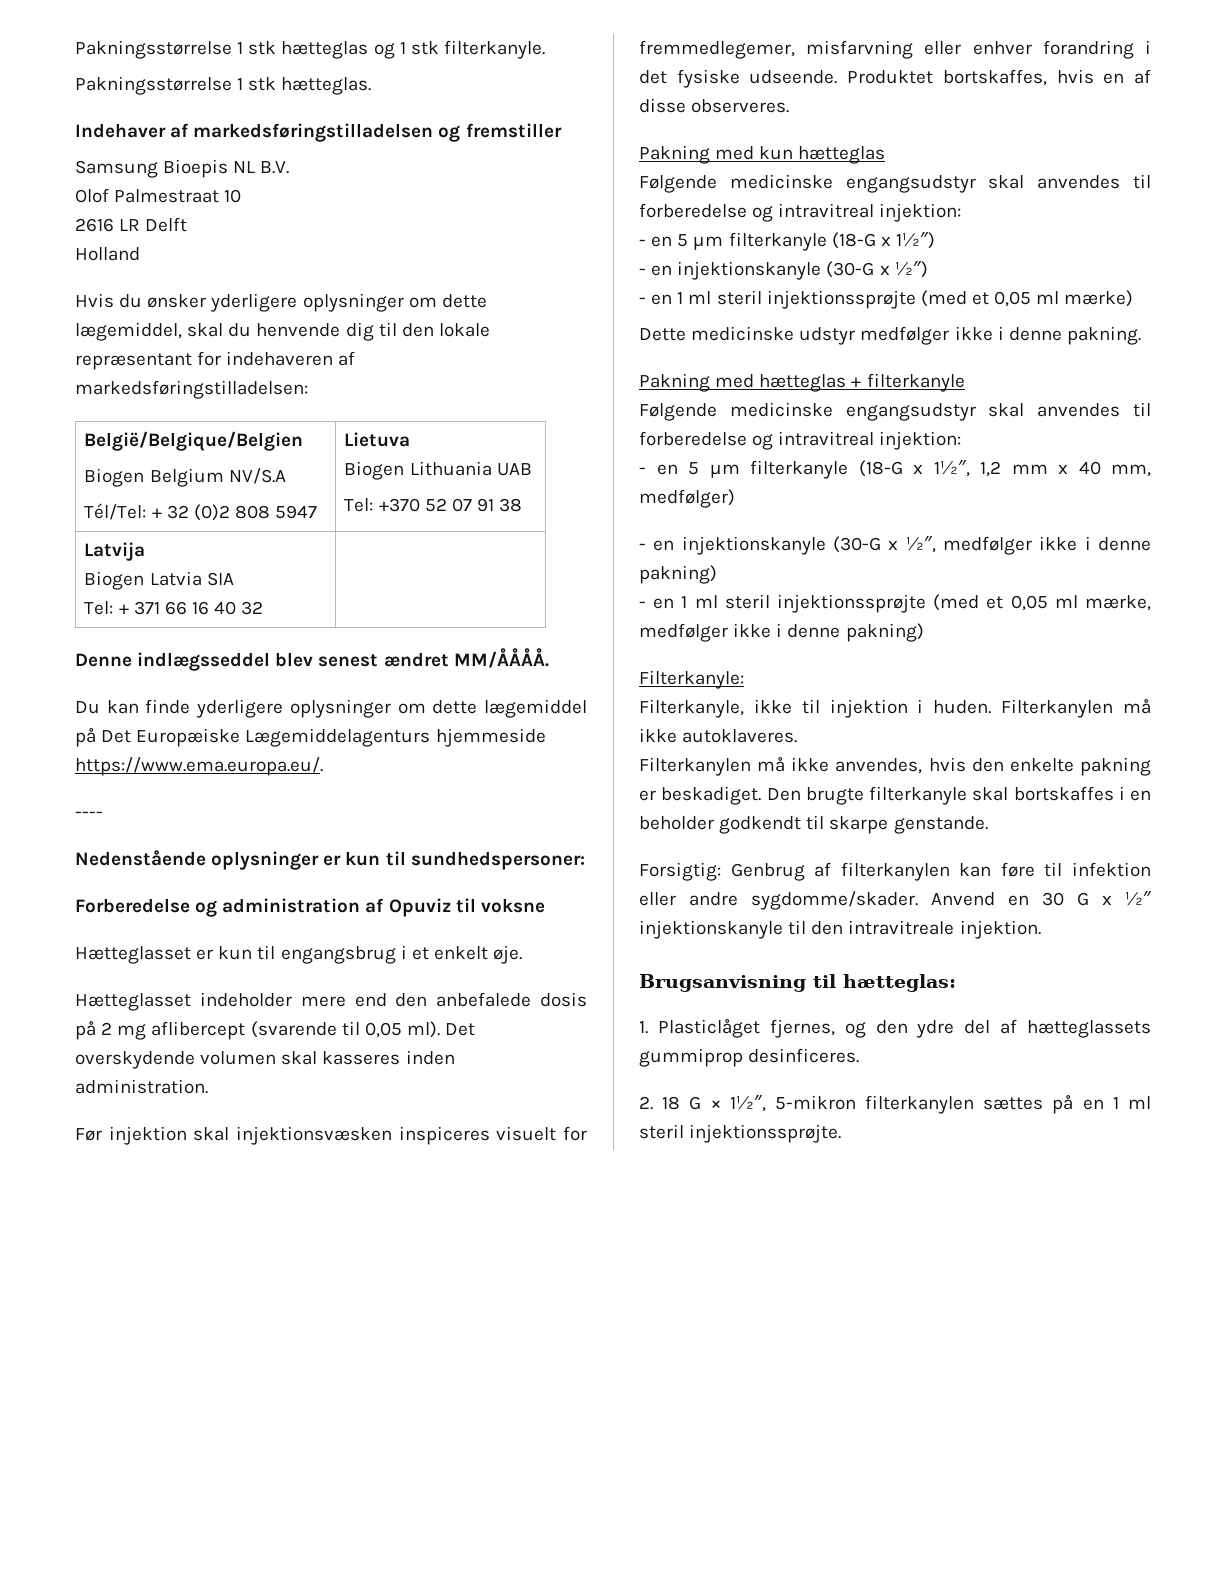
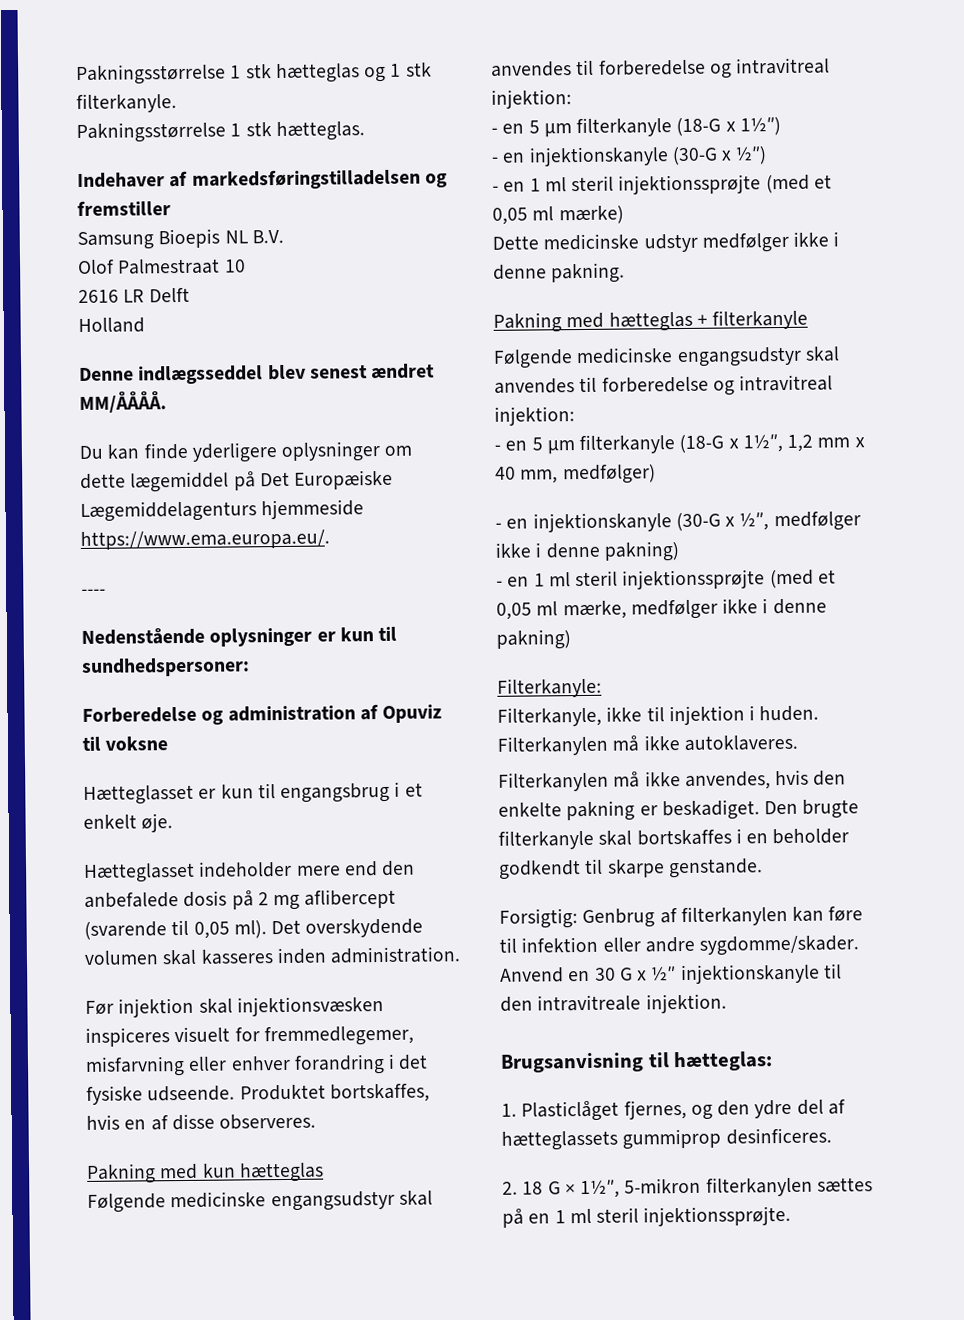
[75,293,487,312] [75,322,490,341] [75,351,356,370] [75,380,308,399] [84,431,304,451] [84,468,286,487] [84,503,318,521] [344,432,411,447] [344,461,532,480] [344,498,523,512] [84,542,146,561] [84,571,234,590] [84,601,264,615] // Hvis du ønsker yderligere oplysninger om dette lægemiddel, skal du henvende dig til den lokale repræsentant for indehaveren af markedsføringstilladelsen: // België/Belgique/Belgien // Biogen Belgium NV/S.A // Tél/Tel: + 32 (0)2 808 5947 | Lietuva // Biogen Lithuania UAB // Tel: +370 52 07 91 38 // Latvija // Biogen Latvia SIA // Tel: + 371 66 16 40 32 | -> (145, 325) none

